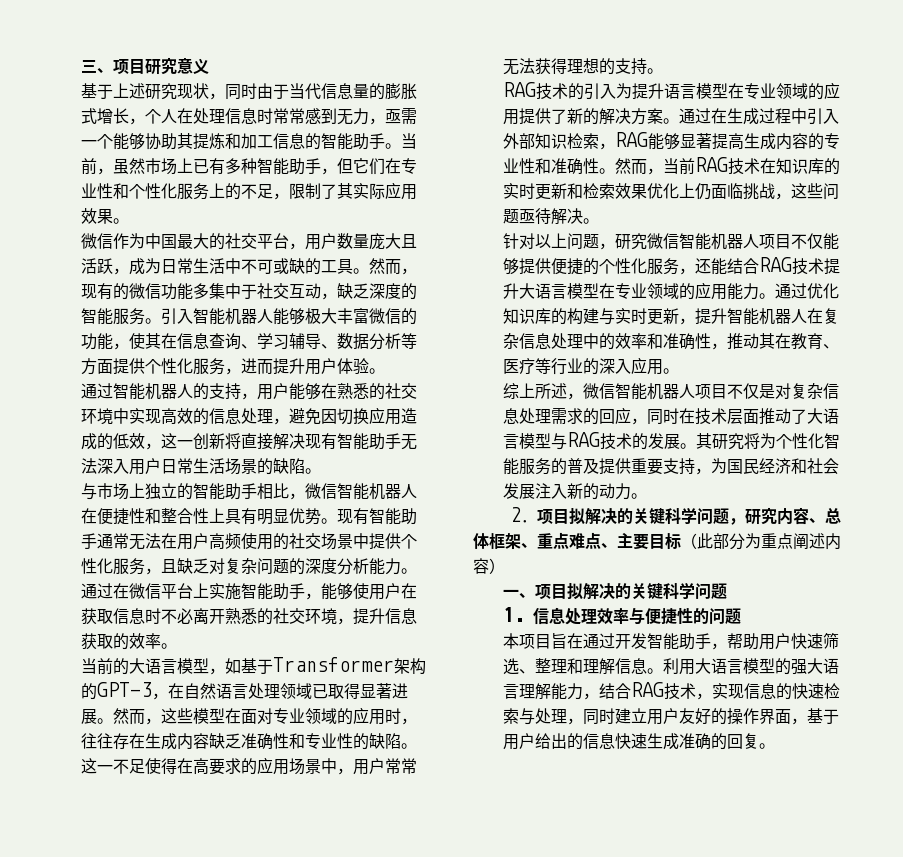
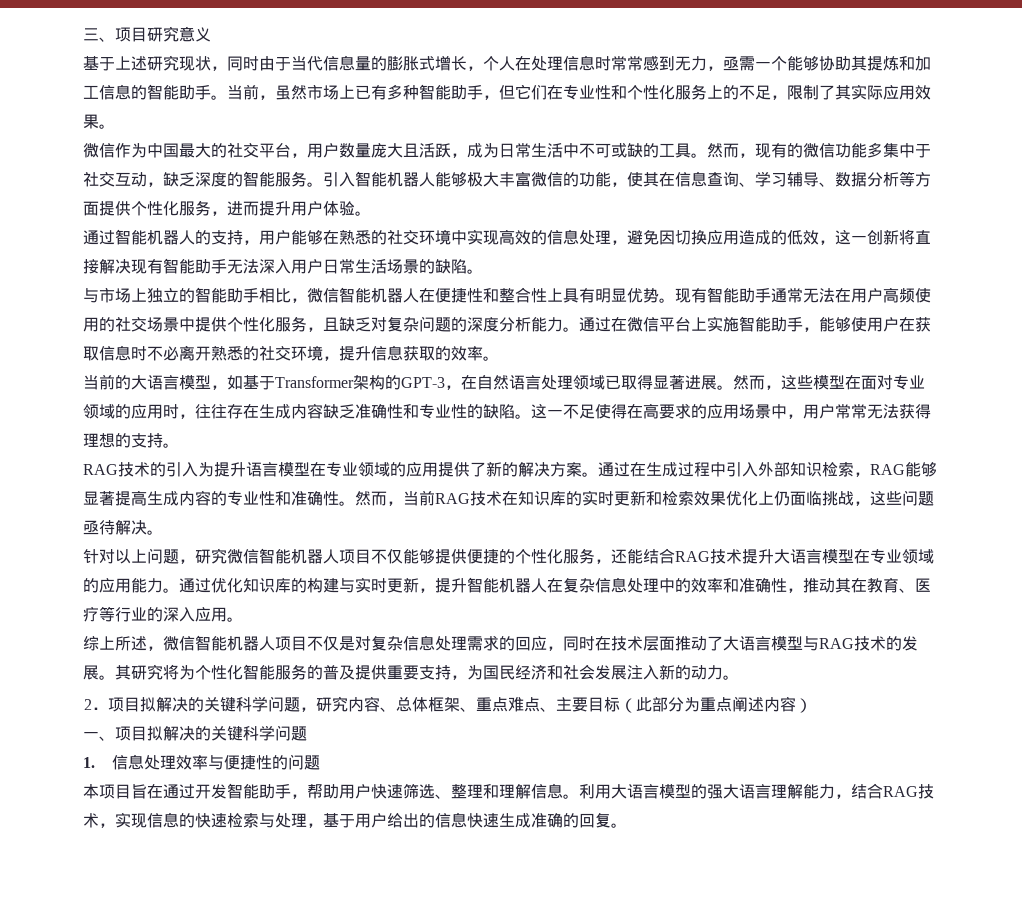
[583,708,808,725] 同时建立用户友好的操作界面， -> (324, 825) none

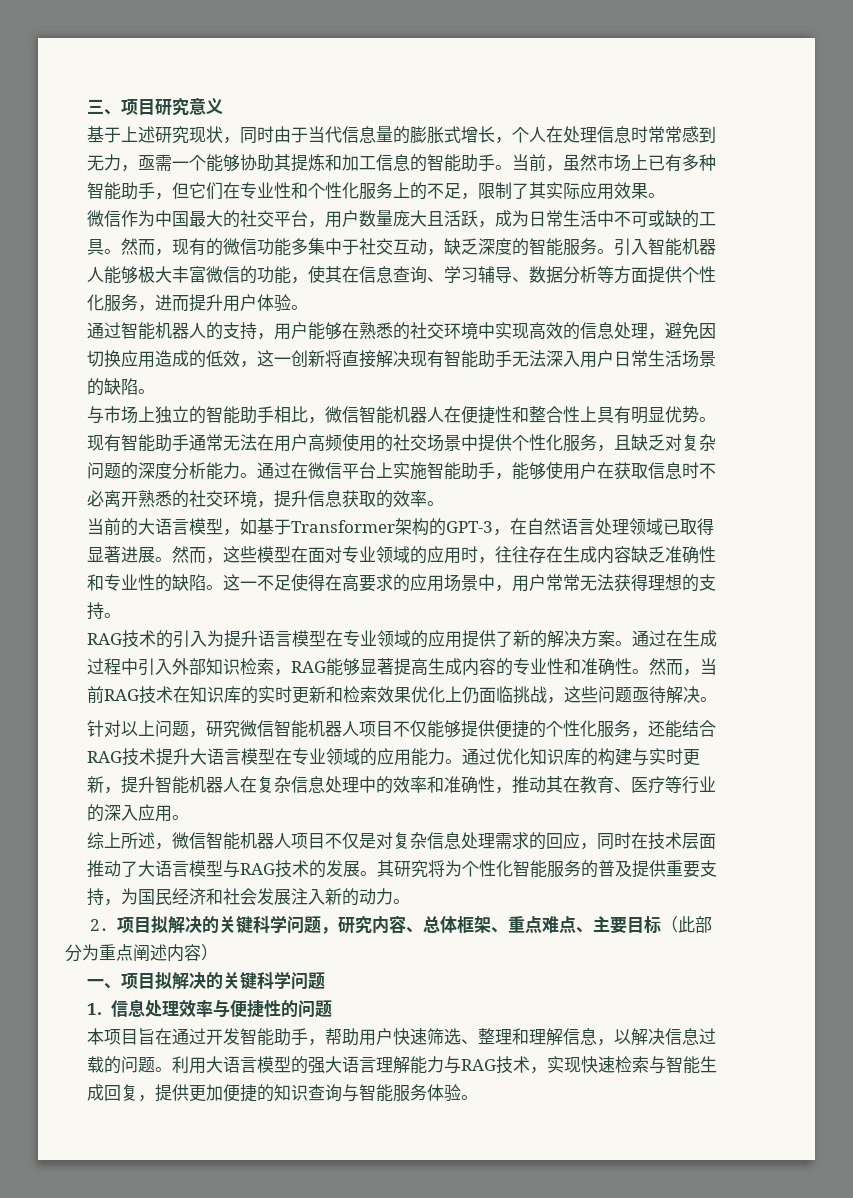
(564, 791) none -> [597,1028,717,1046] [87,1056,156,1074] ，以解决信息过载的问题
[835,783,884,799] ，结合 -> [444,1056,462,1074] 与
[147,812,196,828] 信息的 -> (582, 1065) none
[275,812,612,828] 处理，基于用户给出的信息快速生成准确的回复 -> [666,1056,718,1074] [87,1084,462,1102] 智能生成回复，提供更加便捷的知识查询与智能服务体验

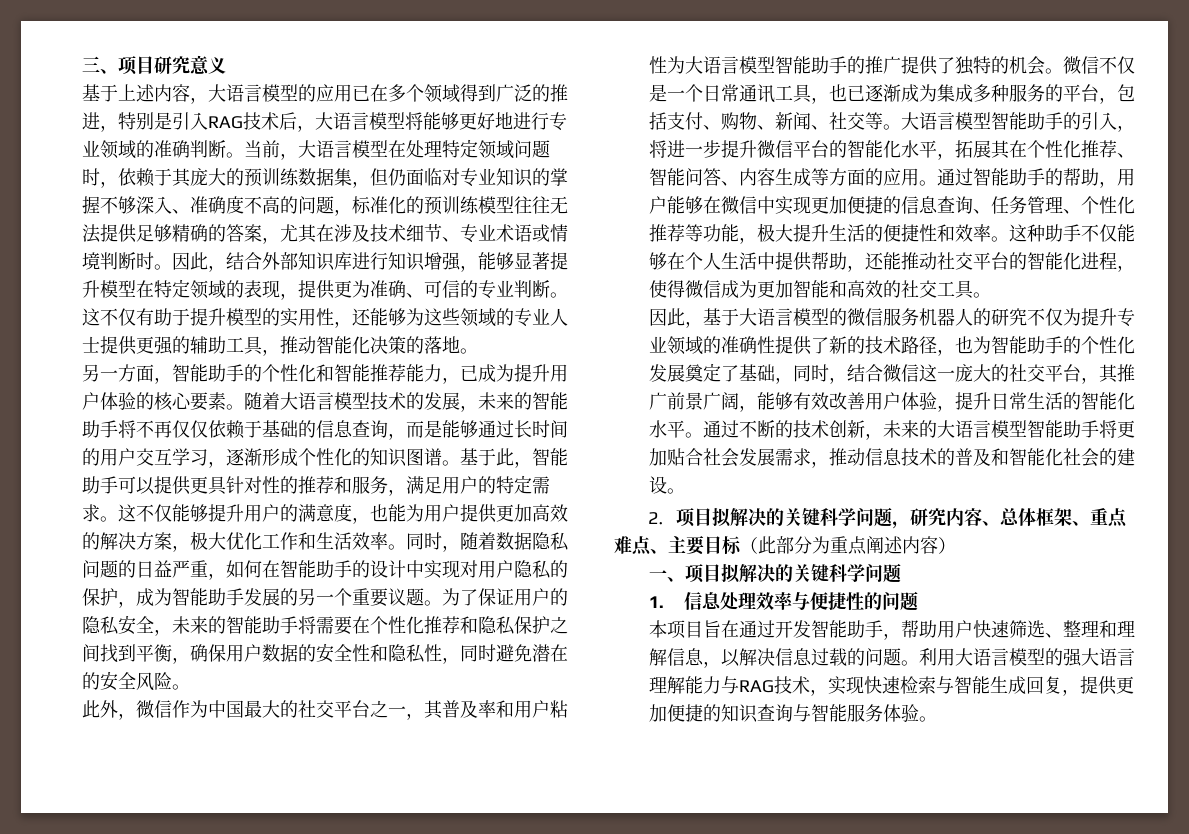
[155,126,717,144] [87,154,717,172] [87,182,666,200] 研究现状，同时由于当代信息量的膨胀式增长，个人在处理信息时常常感到无力，亟需一个能够协助其提炼和加工信息的智能助手。当前，虽然市场上已有多种智能助手，但它们在专业性和个性化服务上的不足，限制了其实际应用效果。 // -> [154,84,569,104] [82,112,568,132] [82,139,551,160] [82,168,569,188] [82,196,569,216] [82,224,569,244] [82,252,569,272] [82,279,569,300] [82,308,569,328] [82,336,479,356] [82,364,569,384] [82,392,569,412] [82,420,569,440] [82,448,569,468] [82,475,551,496] [82,504,569,524] [82,531,570,552] [82,560,569,580] [82,588,569,608] [82,615,569,636] [82,643,569,664] [82,671,191,691] [82,700,137,720] 内容，大语言模型的应用已在多个领域得到广泛的推进，特别是引入RAG技术后，大语言模型将能够更好地进行专业领域的准确判断。当前，大语言模型在处理特定领域问题时，依赖于其庞大的预训练数据集，但仍面临对专业知识的掌握不够深入、准确度不高的问题，标准化的预训练模型往往无法提供足够精确的答案，尤其在涉及技术细节、专业术语或情境判断时。因此，结合外部知识库进行知识增强，能够显著提升模型在特定领域的表现，提供更为准确、可信的专业判断。这不仅有助于提升模型的实用性，还能够为这些领域的专业人士提供更强的辅助工具，推动智能化决策的落地。 // 另一方面，智能助手的个性化和智能推荐能力，已成为提升用户体验的核心要素。随着大语言模型技术的发展，未来的智能助手将不再仅仅依赖于基础的信息查询，而是能够通过长时间的用户交互学习，逐渐形成个性化的知识图谱。基于此，智能助手可以提供更具针对性的推荐和服务，满足用户的特定需求。这不仅能够提升用户的满意度，也能为用户提供更加高效的解决方案，极大优化工作和生活效率。同时，随着数据隐私问题的日益严重，如何在智能助手的设计中实现对用户隐私的保护，成为智能助手发展的另一个重要议题。为了保证用户的隐私安全，未来的智能助手将需要在个性化推荐和隐私保护之间找到平衡，确保用户数据的安全性和隐私性，同时避免潜在的安全风险。 // 此外，
[308,210,717,228] [87,238,717,256] [87,265,717,284] [87,294,309,312] ，用户数量庞大且活跃，成为日常生活中不可或缺的工具。然而，现有的微信功能多集中于社交互动，缺乏深度的智能服务。引入智能机器人能够极大丰富微信的功能，使其在信息查询、学习辅导、数据分析等方面提供个性化服务，进而提升用户体验。 // -> [370,700,569,720] [649,56,1136,75] [649,84,1136,104] [649,112,1136,132] [649,140,1136,160] [649,168,938,186] 之一，其普及率和用户粘性为大语言模型智能助手的推广提供了独特的机会。微信不仅是一个日常通讯工具，也已逐渐成为集成多种服务的平台，包括支付、购物、新闻、社交等。大语言模型智能助手的引入，将进一步提升微信平台的智能化水平，拓展其在个性化推荐、智能问答、内容生成等方面的应用。
[155,322,717,340] [87,350,717,368] [87,378,156,396] [87,406,717,424] [87,433,717,452] [87,461,717,480] [87,490,445,508] [87,518,715,536] [87,546,717,564] [87,573,717,592] [87,602,122,620] [87,630,718,648] [87,658,718,676] [87,686,718,704] [87,720,717,738] [87,748,701,766] [87,776,717,794] [87,804,190,822] [87,832,717,850] [87,860,718,878] [87,888,394,906] 机器人的支持，用户能够在熟悉的社交环境中实现高效的信息处理，避免因切换应用造成的低效，这一创新将直接解决现有智能助手无法深入用户日常生活场景的缺陷。 // 与市场上独立的智能助手相比，微信智能机器人在便捷性和整合性上具有明显优势。现有智能助手通常无法在用户高频使用的社交场景中提供个性化服务，且缺乏对复杂问题的深度分析能力。通过在微信平台上实施智能助手，能够使用户在获取信息时不必离开熟悉的社交环境，提升信息获取的效率。 // 当前的大语言模型，如基于Transformer架构的GPT-3，在自然语言处理领域已取得显著进展。然而，这些模型在面对专业领域的应用时，往往存在生成内容缺乏准确性和专业性的缺陷。这一不足使得在高要求的应用场景中，用户常常无法获得理想的支持。 // RAG技术的引入为提升语言模型在专业领域的应用提供了新的解决方案。通过在生成过程中引入外部知识检索，RAG能够显著提高生成内容的专业性和准确性。然而，当前RAG技术在知识库的实时更新和检索效果优化上仍面临挑战，这些问题亟待解决。 // 针对以上问题，研究微信智能机器人项目不仅能够提供便捷的个性化服务，还能结合RAG技术提升大语言模型在专业领域的应用能力。通过优化知识库的构建与实时更新，提升智能机器人在复杂信息处理中的效率和准确性，推动其在教育、医疗等行业的深入应用。 // 综上所述，微信智能机器人项目不仅是对复杂信息处理需求的回应，同时在技术层面推动了大语言模型与RAG技术的发展。其研究将为个性化智能服务的普及提供重要支持，为国民经济和社会发展注入新的动力 -> [1009,168,1136,188] [649,196,1136,215] [649,223,1136,244] [649,252,1136,272] [649,280,992,299] [649,308,1136,328] [649,336,1136,356] [649,363,1136,384] [649,392,1136,412] [649,420,1136,440] [649,448,1136,468] [649,476,668,494] 助手的帮助，用户能够在微信中实现更加便捷的信息查询、任务管理、个性化推荐等功能，极大提升生活的便捷性和效率。这种助手不仅能够在个人生活中提供帮助，还能推动社交平台的智能化进程，使得微信成为更加智能和高效的社交工具。 // 因此，基于大语言模型的微信服务机器人的研究不仅为提升专业领域的准确性提供了新的技术路径，也为智能助手的个性化发展奠定了基础，同时，结合微信这一庞大的社交平台，其推广前景广阔，能够有效改善用户体验，提升日常生活的智能化水平。通过不断的技术创新，未来的大语言模型智能助手将更加贴合社会发展需求，推动信息技术的普及和智能化社会的建设

